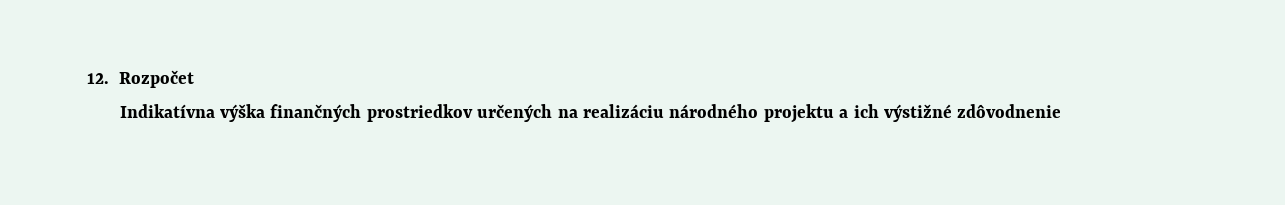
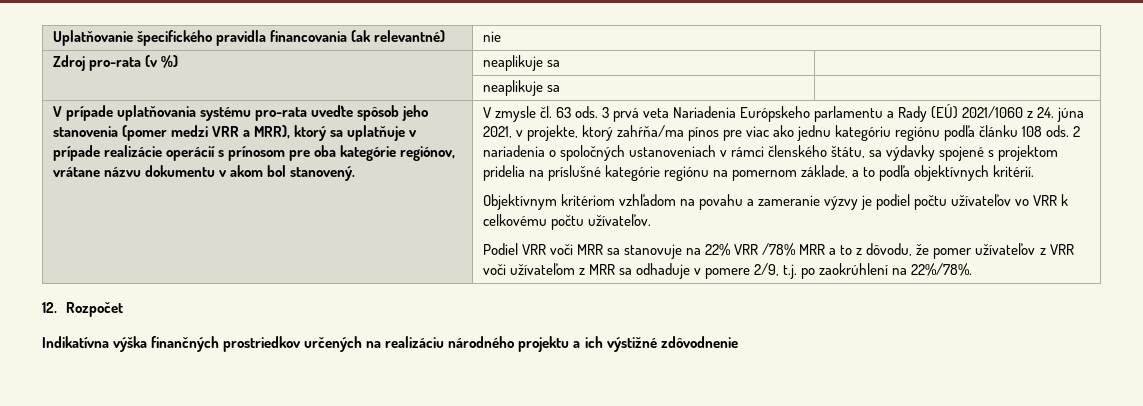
(87, 78) none -> [52,30,445,46] [482,31,501,42] [52,55,178,71] [482,55,560,71] [482,80,560,96] [52,105,428,121] [52,125,418,141] [52,145,456,161] [52,165,355,181] [482,104,1085,122] [482,125,1081,141] [482,145,1059,161] [482,165,1035,181] [482,194,1069,210] [482,214,651,230] [482,243,1074,259] [482,263,973,279] Uplatňovanie špecifického pravidla financovania (ak relevantné) | nie // Zdroj pro-rata (v %) | neaplikuje sa | // | neaplikuje sa | // V prípade uplatňovania systému pro-rata uveďte spôsob jeho stanovenia (pomer medzi VRR a MRR), ktorý sa uplatňuje v prípade realizácie operácií s prínosom pre oba kategórie regiónov, vrátane názvu dokumentu v akom bol stanovený. | V zmysle čl. 63 ods. 3 prvá veta Nariadenia Európskeho parlamentu a Rady (EÚ) 2021/1060 z 24. júna 2021, v projekte, ktorý zahŕňa/ma pínos pre viac ako jednu kategóriu regiónu podľa článku 108 ods. 2 nariadenia o spoločných ustanoveniach v rámci členského štátu, sa výdavky spojené s projektom pridelia na príslušné kategórie regiónu na pomernom základe, a to podľa objektívnych kritérií. // Objektívnym kritériom vzhľadom na povahu a zameranie výzvy je podiel počtu užívateľov vo VRR k celkovému počtu užívateľov. // Podiel VRR voči MRR sa stanovuje na 22% VRR /78% MRR a to z dôvodu, že pomer užívateľov z VRR voči užívateľom z MRR sa odhaduje v pomere 2/9, t.j. po zaokrúhlení na 22%/78%. //

